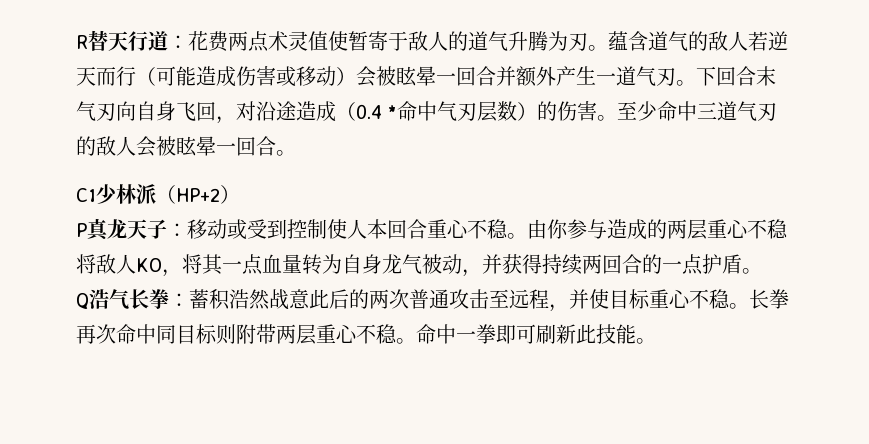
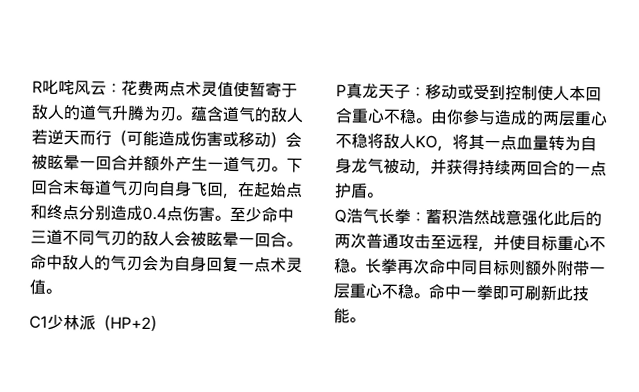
[88,30,168,51] 替天行道 -> [42,79,107,96] 叱咤风云
(776, 76) none -> [78,180,112,196] 每道
[236,101,557,122] 对沿途造成（0.4 *命中气刃层数）的 -> [237,182,303,198] [30,204,183,222] 在起始点和终点分别造成0.4点
(737, 111) none -> [62,229,95,246] 不同
(296, 153) none -> [30,253,303,273] [29,279,61,295] 命中敌人的气刃会为自身回复一点术灵值。
(310, 299) none -> [521,210,554,226] 强化
[236,324,296,344] 附带两 -> [525,260,606,277] 额外附带一

